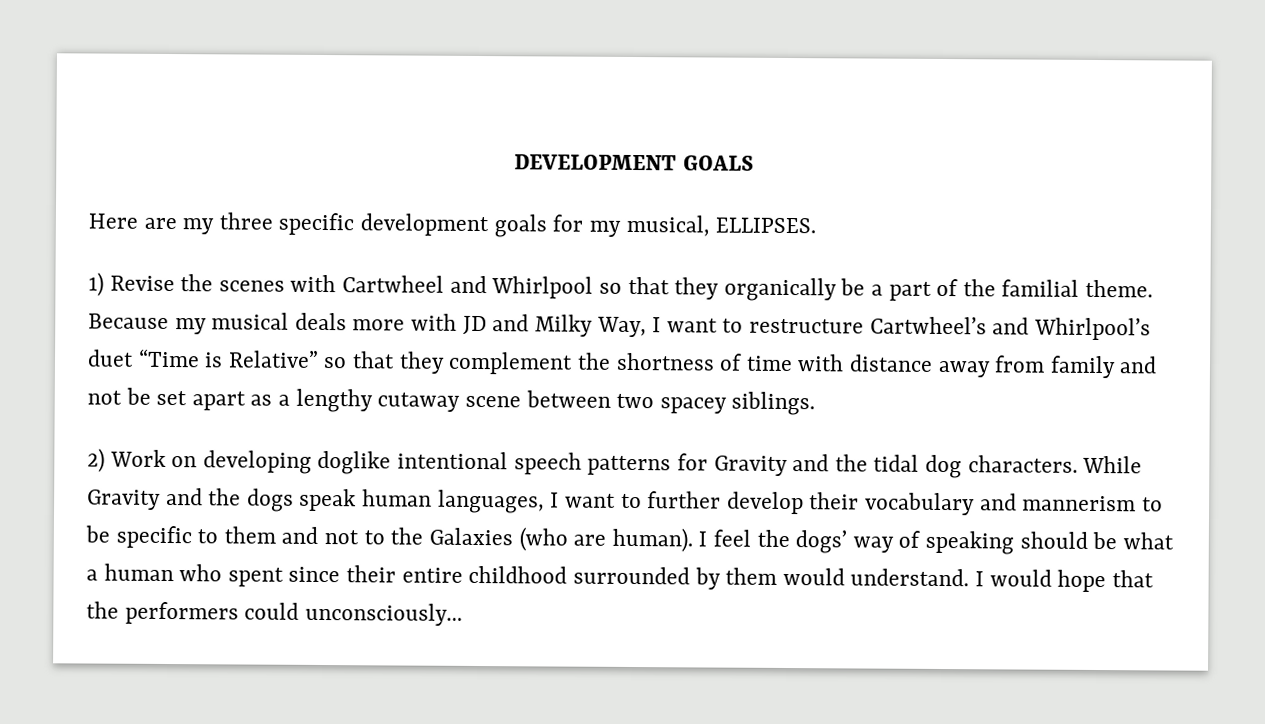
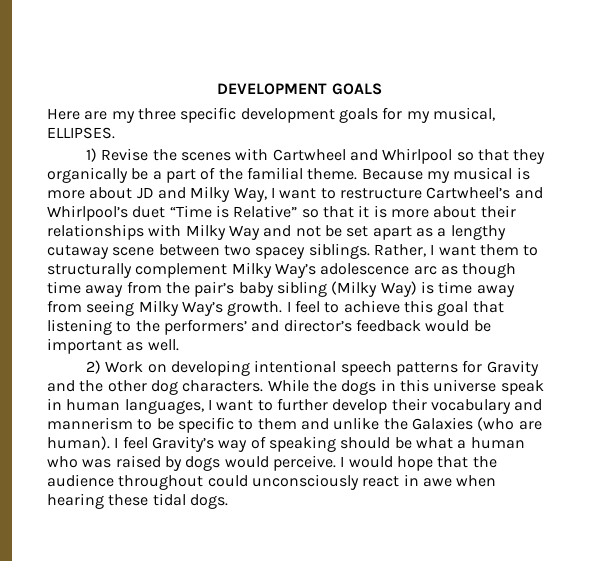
[294,312,458,331] deals more with -> [516,167,530,180] [47,187,133,199] is more about
[398,351,1116,379] they complement the shortness of time with distance away from family -> [358,205,516,218] [47,224,260,240] it is more about their relationships with Milky Way
(816, 403) none -> [373,244,539,257] [47,262,517,278] [47,281,515,297] [47,300,504,316] [47,319,491,335] [47,338,179,354] Rather, I want them to structurally complement Milky Way’s adolescence arc as though time away from the pair’s baby sibling (Milky Way) is time away from seeing Milky Way’s growth. I feel to achieve this goal that listening to the performers’ and director’s feedback would be important as well.
[317,450,392,475] doglike -> (251, 368) none
[873,454,920,472] tidal -> [107,380,147,392] other
[87,487,357,512] Gravity and the dogs speak -> [312,379,544,395] [47,398,62,410] the dogs in this universe speak in
[324,530,385,545] not to -> [333,417,380,430] unlike
[756,529,848,554] the dogs’ -> [151,436,214,452] Gravity’s
[227,565,970,590] spent since their entire childhood surrounded by them would understand. -> [82,455,336,471] was raised by dogs would perceive.
[124,601,463,626] performers could unconsciously… -> [47,474,497,490] [47,493,228,509] audience throughout could unconsciously react in awe when hearing these tidal dogs.

